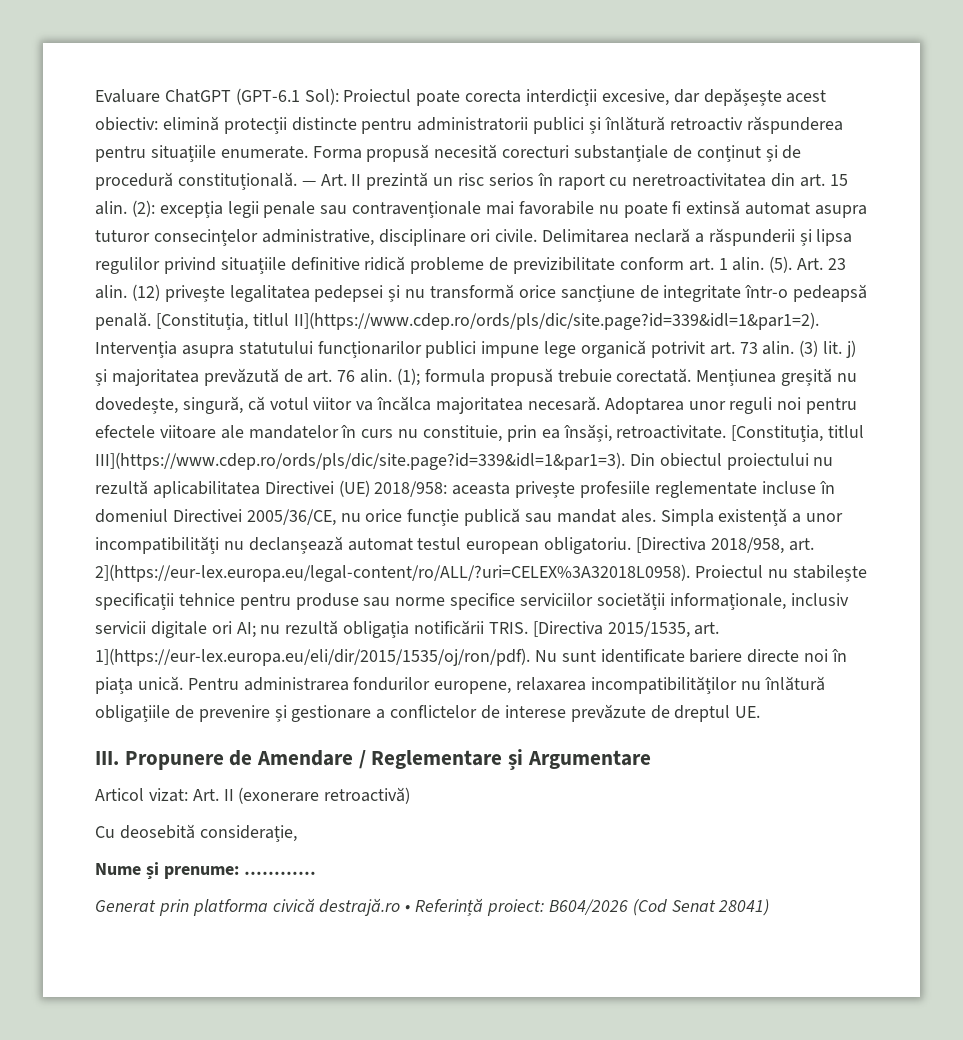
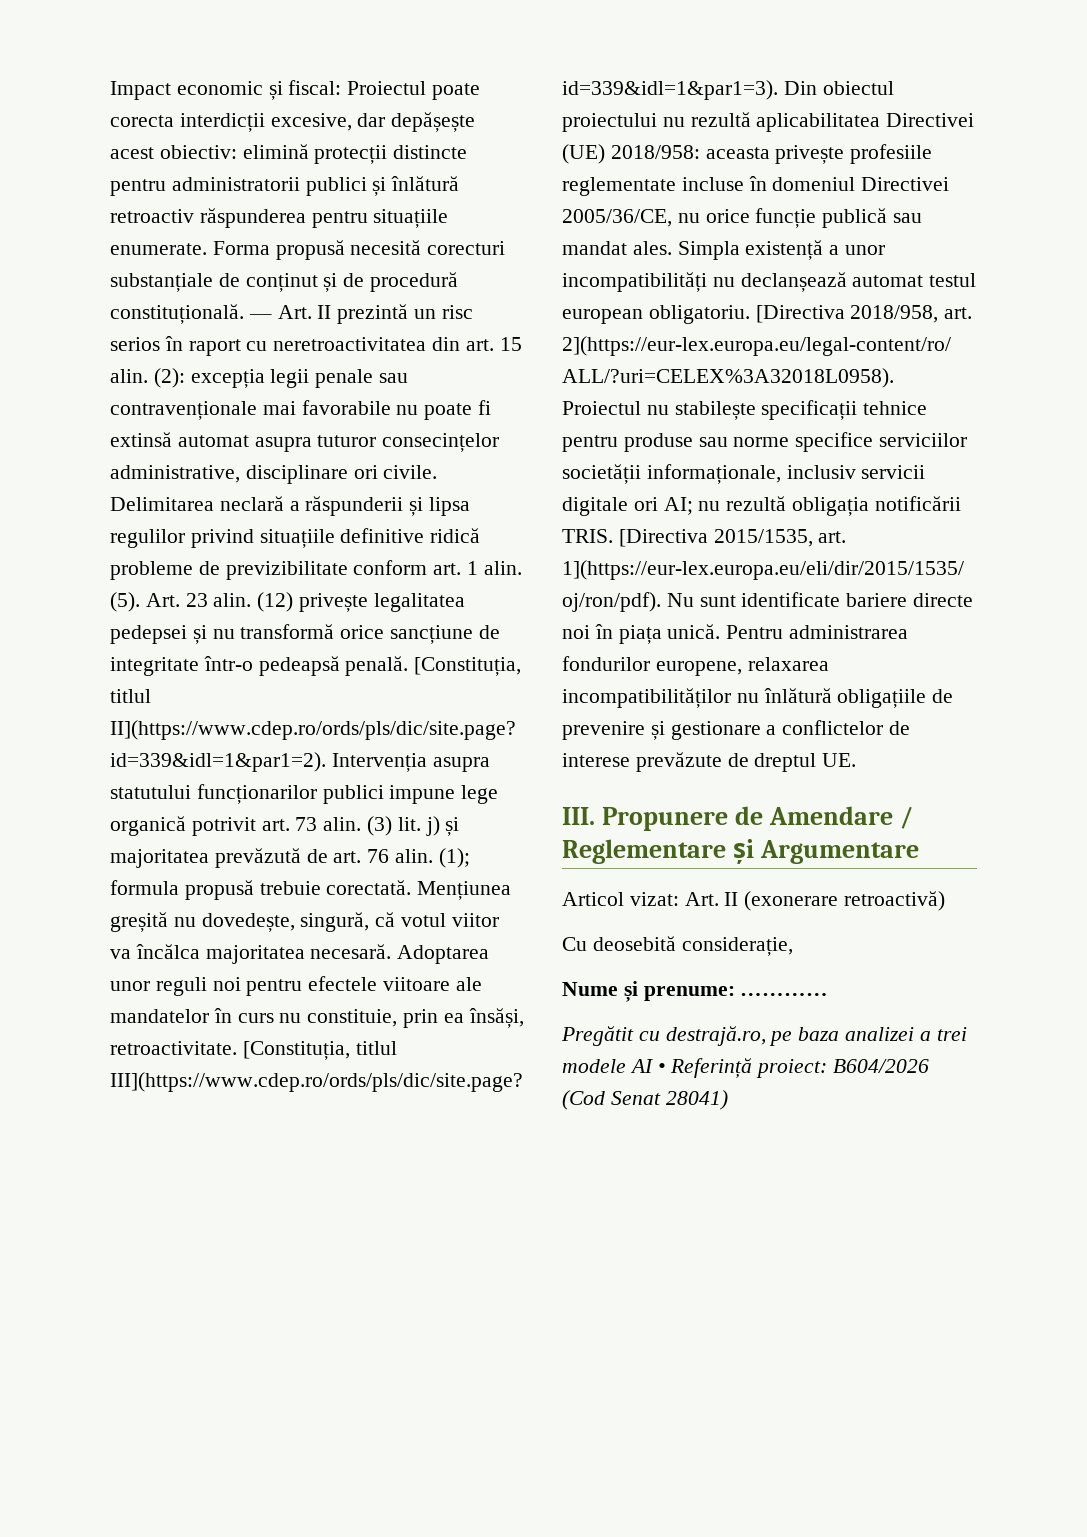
[95,88,339,105] Evaluare ChatGPT (GPT-6.1 Sol): -> [110,80,342,100] Impact economic și fiscal:
[95,898,401,916] Generat prin platforma civică destrajă.ro -> [561,1026,967,1046] [562,1059,653,1073] Pregătit cu destrajă.ro, pe baza analizei a trei modele AI

